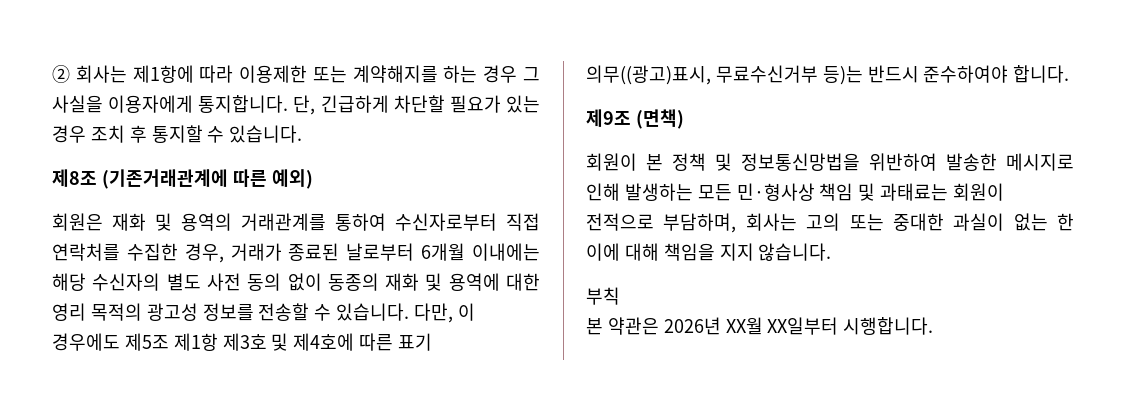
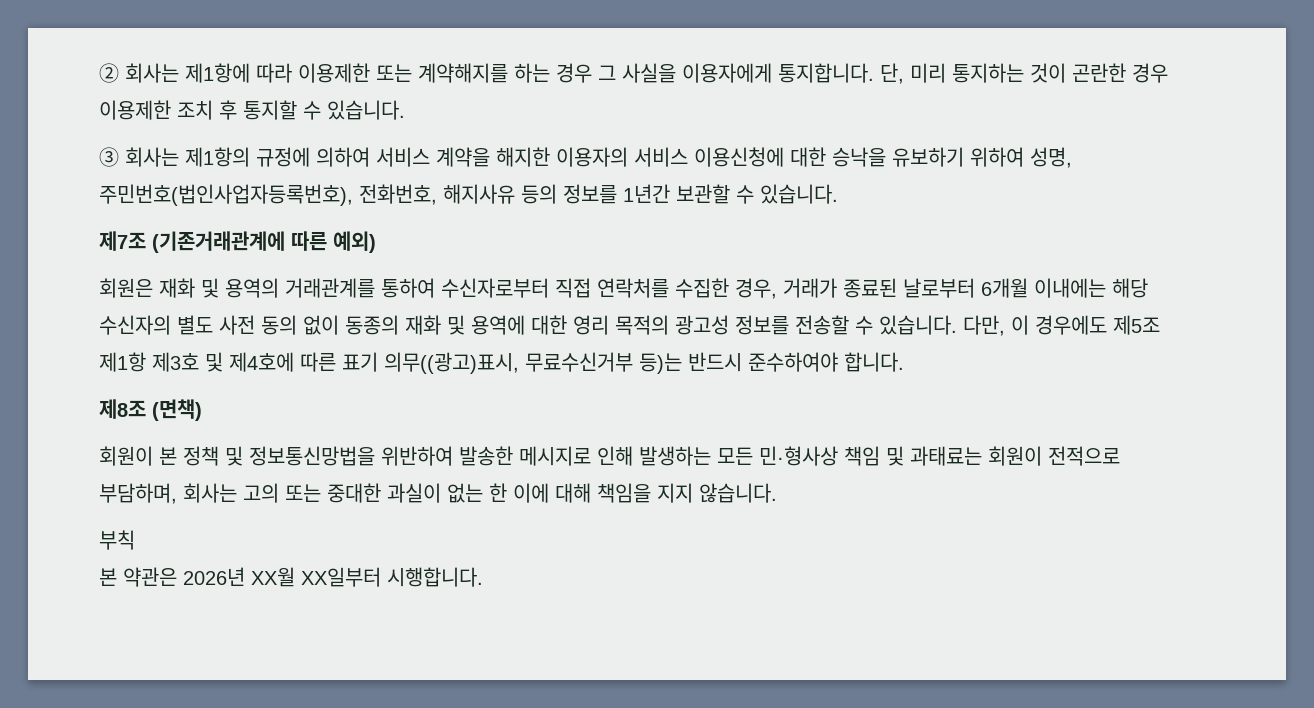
[320,95,541,113] [52,125,86,143] 긴급하게 차단할 필요가 있는 경우 -> [910,63,1168,83] [99,100,171,120] 미리 통지하는 것이 곤란한 경우 이용제한
[52,169,97,187] 제8조 -> [99,147,1072,168] [99,184,838,206] [99,231,146,251] ③ 회사는 제1항의 규정에 의하여 서비스 계약을 해지한 이용자의 서비스 이용신청에 대한 승낙을 유보하기 위하여 성명, 주민번호(법인사업자등록번호), 전화번호, 해지사유 등의 정보를 1년간 보관할 수 있습니다. // 제7조
[586,109,631,127] 제9조 -> [99,399,146,419] 제8조

